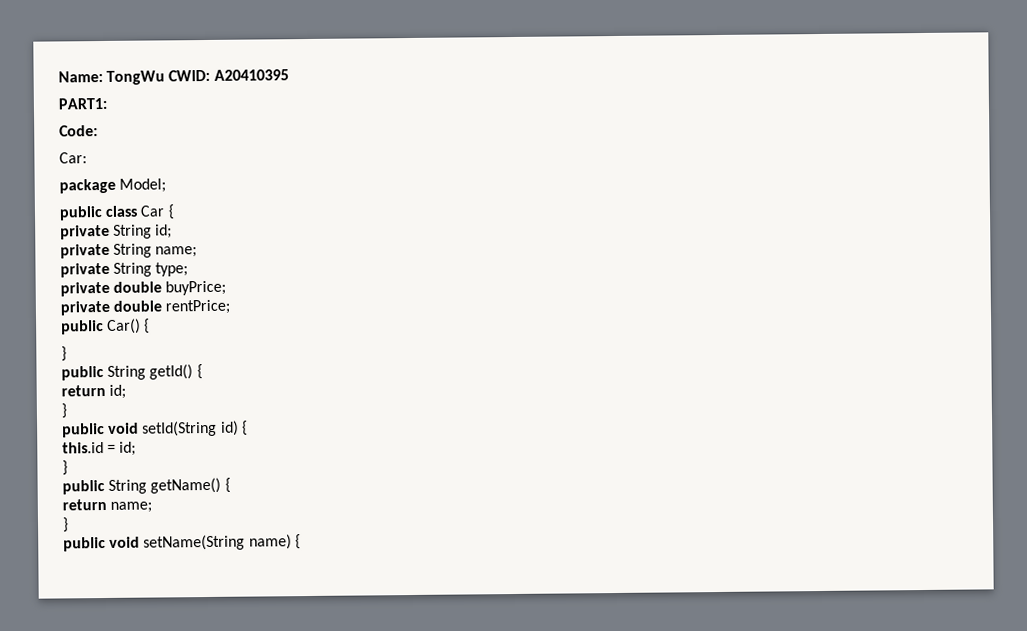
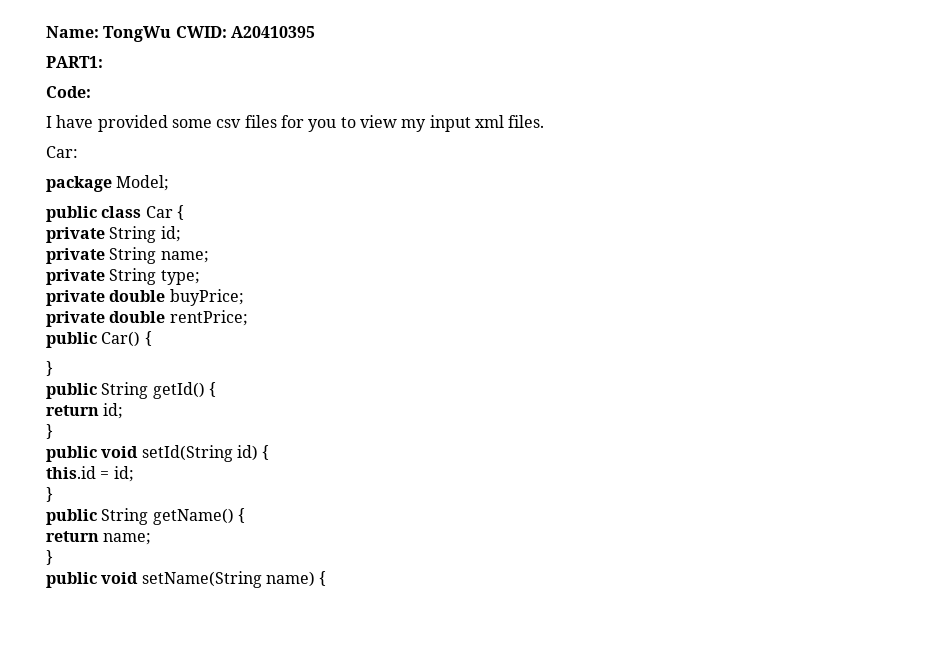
(98, 131) none -> [46,115,545,132] // I have provided some csv files for you to view my input xml files.

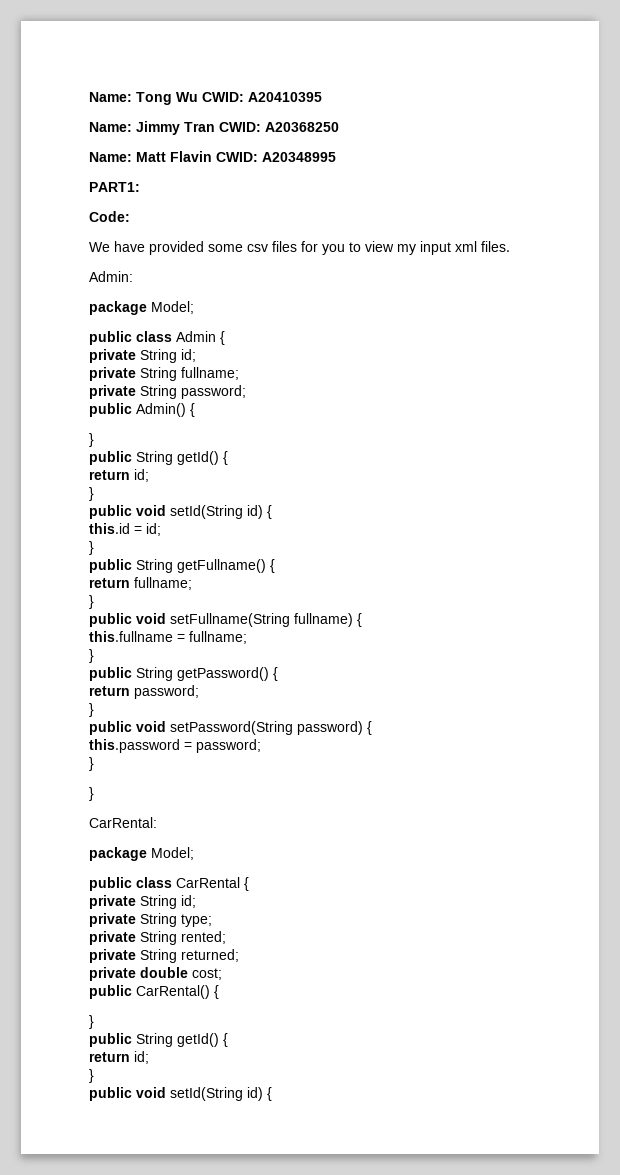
[46,26,172,42] Name: TongWu -> [89,92,198,105] Name: Tong Wu
(315, 32) none -> [89,121,339,135] [89,151,336,162] // Name: Jimmy Tran CWID: A20368250 // Name: Matt Flavin CWID: A20348995
[46,116,52,128] I -> [89,242,110,252] We
[46,146,78,158] [46,175,170,192] [46,205,184,222] [46,226,181,243] [46,247,209,264] [46,268,200,285] [46,289,244,306] [46,310,248,327] [46,331,141,348] Car: // package Model; // public class Car { // private String id; // private String name; // private String type; // private double buyPrice; // private double rentPrice; // public Car() -> [89,271,133,282] [89,301,194,315] [89,331,225,345] [89,349,196,363] [89,367,239,381] [89,385,246,399] [89,403,186,417] Admin: // package Model; // public class Admin { // private String id; // private String fullname; // private String password; // public Admin()
[152,508,245,525] [46,531,152,545] [46,550,53,565] [46,571,327,588] getName() { // return name; // } // public void setName(String name) { -> [177,559,275,573] [89,577,192,590] [89,595,94,609] [89,613,362,627] [89,631,247,644] [89,649,94,663] [89,667,278,681] [89,685,199,699] [89,703,94,717] [89,721,372,735] [89,739,261,753] [89,757,94,771] [89,787,94,801] [89,817,157,828] [89,847,194,861] [89,877,249,891] [89,895,196,909] [89,913,212,927] [89,931,226,945] [89,949,239,963] [89,967,222,981] [89,985,219,999] [89,1015,94,1029] [89,1033,228,1047] [89,1051,149,1064] [89,1069,94,1083] [89,1087,272,1101] getFullname() { // return fullname; // } // public void setFullname(String fullname) { // this.fullname = fullname; // } // public String getPassword() { // return password; // } // public void setPassword(String password) { // this.password = password; // } // } // CarRental: // package Model; // public class CarRental { // private String id; // private String type; // private String rented; // private String returned; // private double cost; // public CarRental() { // } // public String getId() { // return id; // } // public void setId(String id) {

